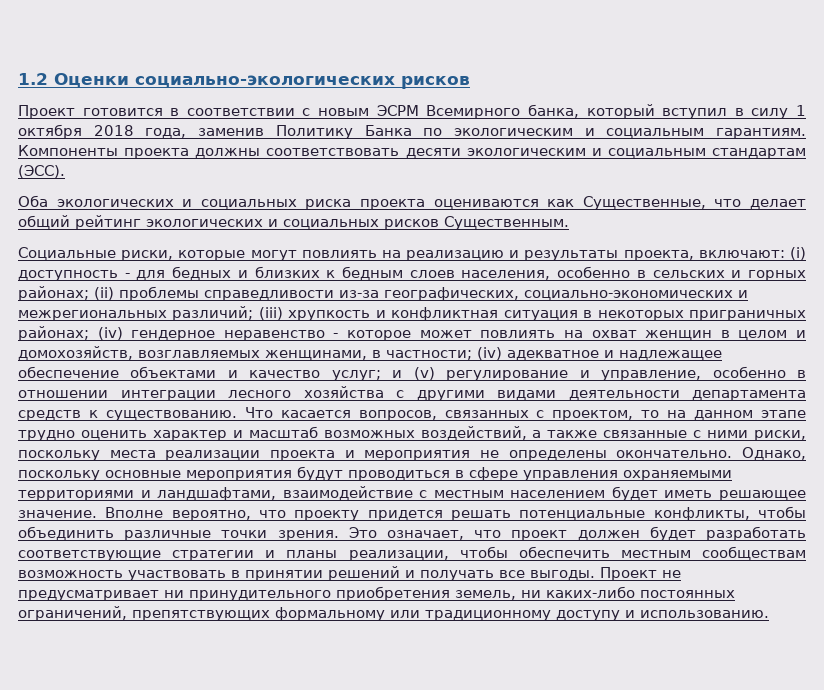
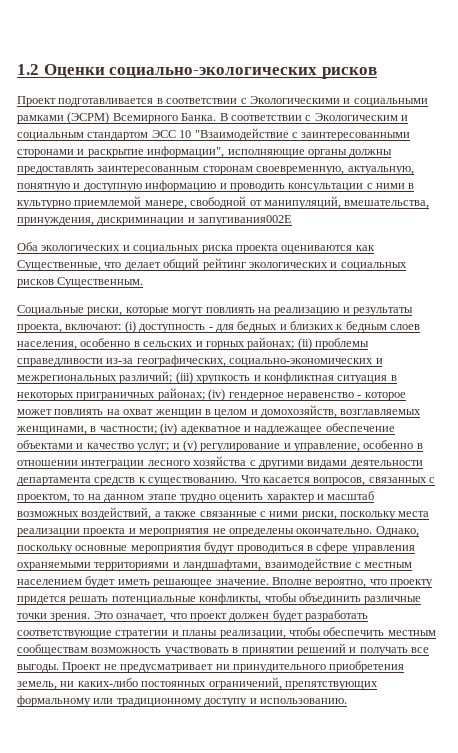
[82,108,163,116] готовится -> [58,98,154,107] подготавливается
[318,104,807,119] [18,124,807,139] [18,145,806,159] [18,165,65,178] новым ЭСРМ Всемирного банка, который вступил в силу 1 октября 2018 года, заменив Политику Банка по экологическим и социальным гарантиям. Компоненты проекта должны соответствовать десяти экологическим и социальным стандартам (ЭСС). -> [249,96,428,107] [17,112,408,124] [17,128,411,141] [17,146,393,158] [17,166,414,175] [17,180,415,192] [17,196,430,209] [17,215,293,226] Экологическими и социальными рамками (ЭСРМ) Всемирного Банка. В соответствии с Экологическим и социальным стандартом ЭСС 10 "Взаимодействие с заинтересованными сторонами и раскрытие информации", исполняющие органы должны предоставлять заинтересованным сторонам своевременную, актуальную, понятную и доступную информацию и проводить консультации с ними в культурно приемлемой манере, свободной от манипуляций, вмешательства, принуждения, дискриминации и запугивания002E

